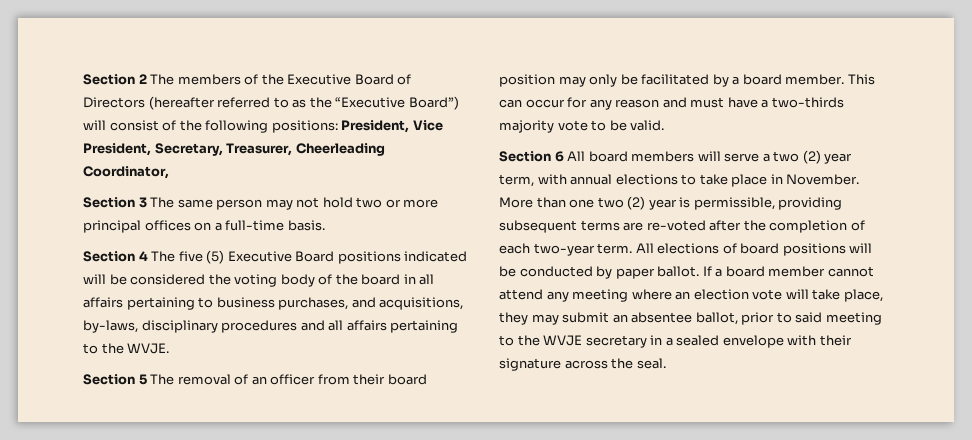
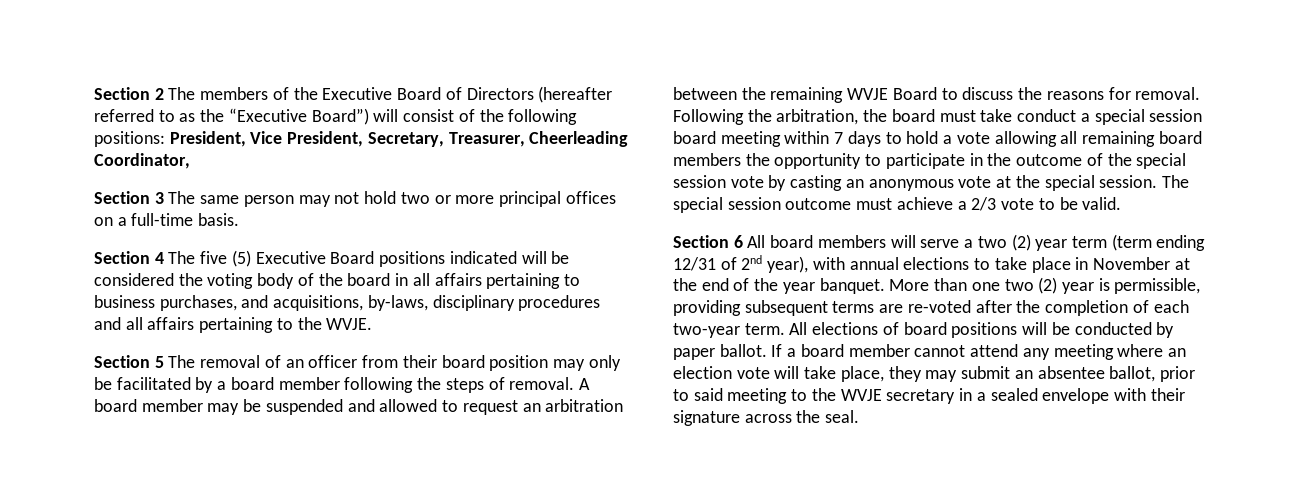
[785,74,875,85] [499,97,844,110] [499,120,554,133] member. This can occur for any reason and must have a two-thirds majority -> [278,377,590,393] [94,399,624,415] [673,87,1201,103] [673,109,1203,125] [673,131,1202,147] [673,153,1187,169] [673,175,1189,191] [673,197,997,213] member following the steps of removal. A board member may be suspended and allowed to request an arbitration between the remaining WVJE Board to discuss the reasons for removal. Following the arbitration, the board must take conduct a special session board meeting within 7 days to hold a vote allowing all remaining board members the opportunity to participate in the outcome of the special session vote by casting an anonymous vote at the special session. The special session outcome must achieve a 2/3
[499,174,534,187] term, -> [1071,234,1206,251] [673,255,809,273] term (term ending 12/31 of 2nd year),
[786,174,860,185] November. -> [1092,257,1190,270] [673,278,885,294] November at the end of the year banquet.

